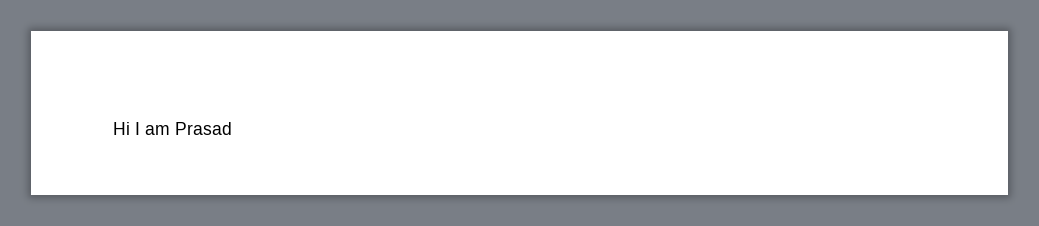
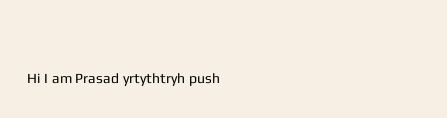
(232, 128) none -> [123,73,220,86] yrtythtryh push

